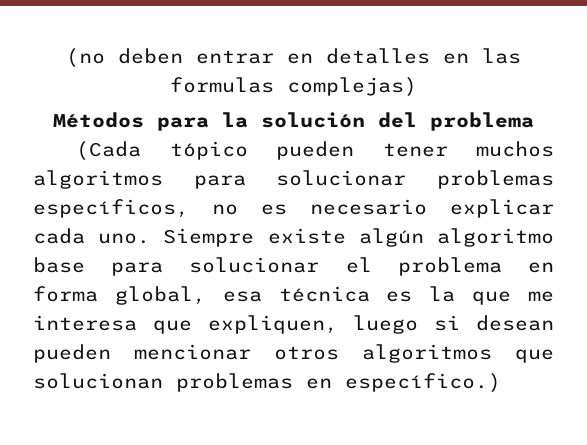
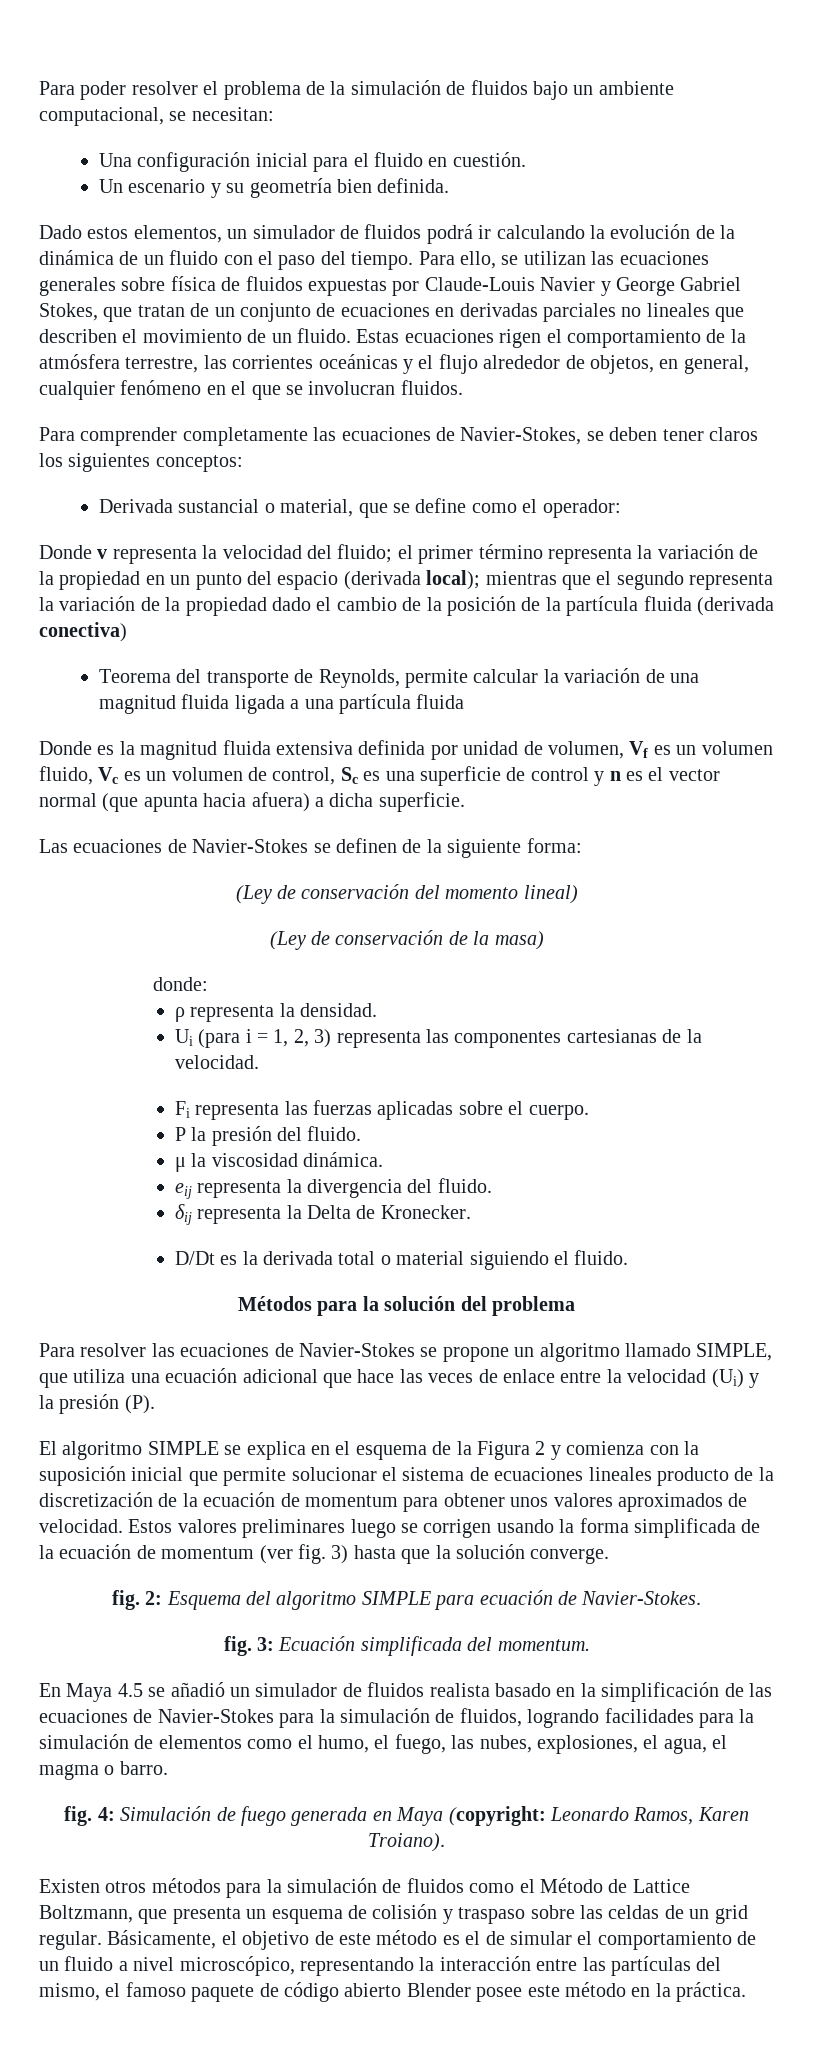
[66,48,521,68] [170,77,417,97] (no deben entrar en detalles en las formulas complejas) -> [39,80,674,100] [39,107,274,126] [98,152,526,172] [98,178,450,198] [39,224,736,244] [39,250,709,270] [39,276,742,296] [39,303,745,322] [39,328,746,348] [39,354,749,374] [39,380,463,400] [39,427,758,446] [39,453,243,472] [98,498,621,518] [39,544,759,564] [39,570,774,590] [39,596,774,616] [39,622,127,642] [98,668,699,688] [98,694,465,714] [39,740,773,760] [39,766,720,786] [39,792,465,812] [39,838,582,858] [235,884,578,904] [269,930,544,950] [152,977,208,991] [174,1003,377,1022] [174,1029,702,1048] [174,1055,259,1069] [174,1100,589,1120] [174,1126,362,1146] [174,1152,383,1172] [174,1178,492,1199] [174,1204,471,1225] [174,1250,629,1270] Para poder resolver el problema de la simulación de fluidos bajo un ambiente computacional, se necesitan: // Una configuración inicial para el fluido en cuestión. // Un escenario y su geometría bien definida. // Dado estos elementos, un simulador de fluidos podrá ir calculando la evolución de la dinámica de un fluido con el paso del tiempo. Para ello, se utilizan las ecuaciones generales sobre física de fluidos expuestas por Claude-Louis Navier y George Gabriel Stokes, que tratan de un conjunto de ecuaciones en derivadas parciales no lineales que describen el movimiento de un fluido. Estas ecuaciones rigen el comportamiento de la atmósfera terrestre, las corrientes oceánicas y el flujo alrededor de objetos, en general, cualquier fenómeno en el que se involucran fluidos. // Para comprender completamente las ecuaciones de Navier-Stokes, se deben tener claros los siguientes conceptos: // Derivada sustancial o material, que se define como el operador: // Donde v representa la velocidad del fluido; el primer término representa la variación de la propiedad en un punto del espacio (derivada local); mientras que el segundo representa la variación de la propiedad dado el cambio de la posición de la partícula fluida (derivada conectiva) // Teorema del transporte de Reynolds, permite calcular la variación de una magnitud fluida ligada a una partícula fluida // Donde es la magnitud fluida extensiva definida por unidad de volumen, Vf es un volumen fluido, Vc es un volumen de control, Sc es una superficie de control y n es el vector normal (que apunta hacia afuera) a dicha superficie. // Las ecuaciones de Navier-Stokes se definen de la siguiente forma: // (Ley de conservación del momento lineal) // (Ley de conservación de la masa) // donde: // ρ representa la densidad. // Ui (para i = 1, 2, 3) representa las componentes cartesianas de la velocidad. // Fi representa las fuerzas aplicadas sobre el cuerpo. // P la presión del fluido. // μ la viscosidad dinámica. // eij representa la divergencia del fluido. // δij representa la Delta de Kronecker. // D/Dt es la derivada total o material siguiendo el fluido.
[76,141,554,161] [33,170,554,189] [33,199,554,218] [33,228,554,247] [33,257,554,276] [33,286,554,305] [33,315,554,334] [33,344,554,363] [33,373,501,393] (Cada tópico pueden tener muchos algoritmos para solucionar problemas específicos, no es necesario explicar cada uno. Siempre existe algún algoritmo base para solucionar el problema en forma global, esa técnica es la que me interesa que expliquen, luego si desean pueden mencionar otros algoritmos que solucionan problemas en específico.) -> [39,1343,773,1362] [39,1368,759,1388] [39,1394,155,1414] [39,1441,699,1460] [39,1466,774,1486] [39,1492,748,1512] [39,1518,761,1538] [39,1544,610,1564] [111,1590,702,1610] [223,1636,590,1656] [39,1682,772,1702] [39,1708,755,1728] [39,1734,728,1754] [39,1761,168,1780] [64,1806,749,1826] [368,1833,445,1852] [39,1878,690,1898] [39,1904,748,1924] [39,1930,757,1950] [39,1956,722,1976] [39,1982,747,2002] Para resolver las ecuaciones de Navier-Stokes se propone un algoritmo llamado SIMPLE, que utiliza una ecuación adicional que hace las veces de enlace entre la velocidad (Ui) y la presión (P). // El algoritmo SIMPLE se explica en el esquema de la Figura 2 y comienza con la suposición inicial que permite solucionar el sistema de ecuaciones lineales producto de la discretización de la ecuación de momentum para obtener unos valores aproximados de velocidad. Estos valores preliminares luego se corrigen usando la forma simplificada de la ecuación de momentum (ver fig. 3) hasta que la solución converge. // fig. 2: Esquema del algoritmo SIMPLE para ecuación de Navier-Stokes. // fig. 3: Ecuación simplificada del momentum. // En Maya 4.5 se añadió un simulador de fluidos realista basado en la simplificación de las ecuaciones de Navier-Stokes para la simulación de fluidos, logrando facilidades para la simulación de elementos como el humo, el fuego, las nubes, explosiones, el agua, el magma o barro. // fig. 4: Simulación de fuego generada en Maya (copyright: Leonardo Ramos, Karen Troiano). // Existen otros métodos para la simulación de fluidos como el Método de Lattice Boltzmann, que presenta un esquema de colisión y traspaso sobre las celdas de un grid regular. Básicamente, el objetivo de este método es el de simular el comportamiento de un fluido a nivel microscópico, representando la interacción entre las partículas del mismo, el famoso paquete de código abierto Blender posee este método en la práctica.

